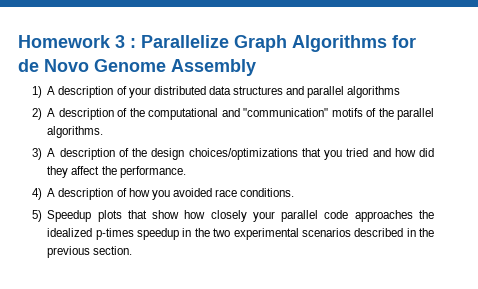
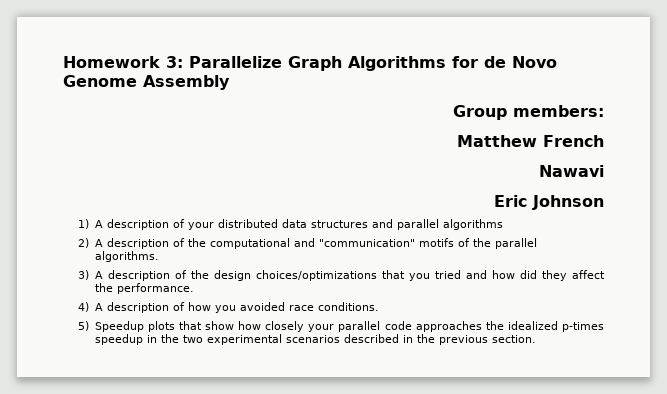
[115,35,136,48] 3 : -> [166,56,183,68] 3:
(256, 67) none -> [453,105,604,120] [457,135,605,147] [539,165,604,177] [494,195,604,210] // Group members: // Matthew French // Nawavi // Eric Johnson

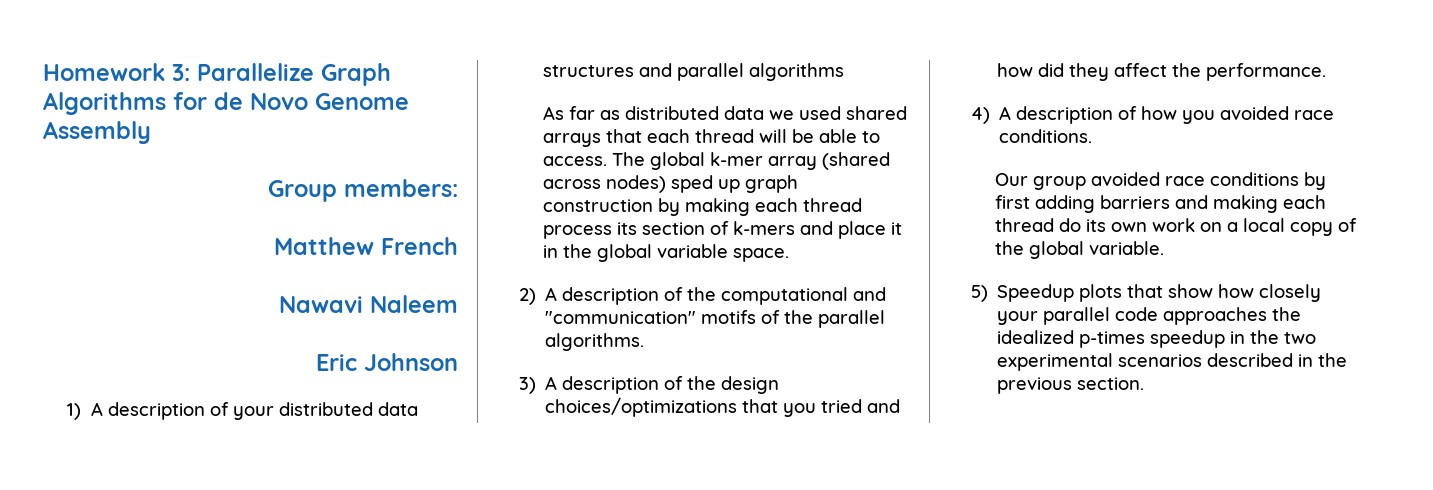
(604, 171) none -> [370,295,458,313] Naleem
(503, 224) none -> [543,106,908,120] [543,129,881,147] [543,152,891,170] [543,175,799,193] [543,198,863,216] [543,221,903,239] [543,244,790,262] // As far as distributed data we used shared arrays that each thread will be able to access. The global k-mer array (shared across nodes) sped up graph construction by making each thread process its section of k-mers and place it in the global variable space.
(379, 306) none -> [995,172,1327,190] [995,195,1327,213] [995,218,1358,236] [995,241,1165,259] // Our group avoided race conditions by first adding barriers and making each thread do its own work on a local copy of the global variable.

